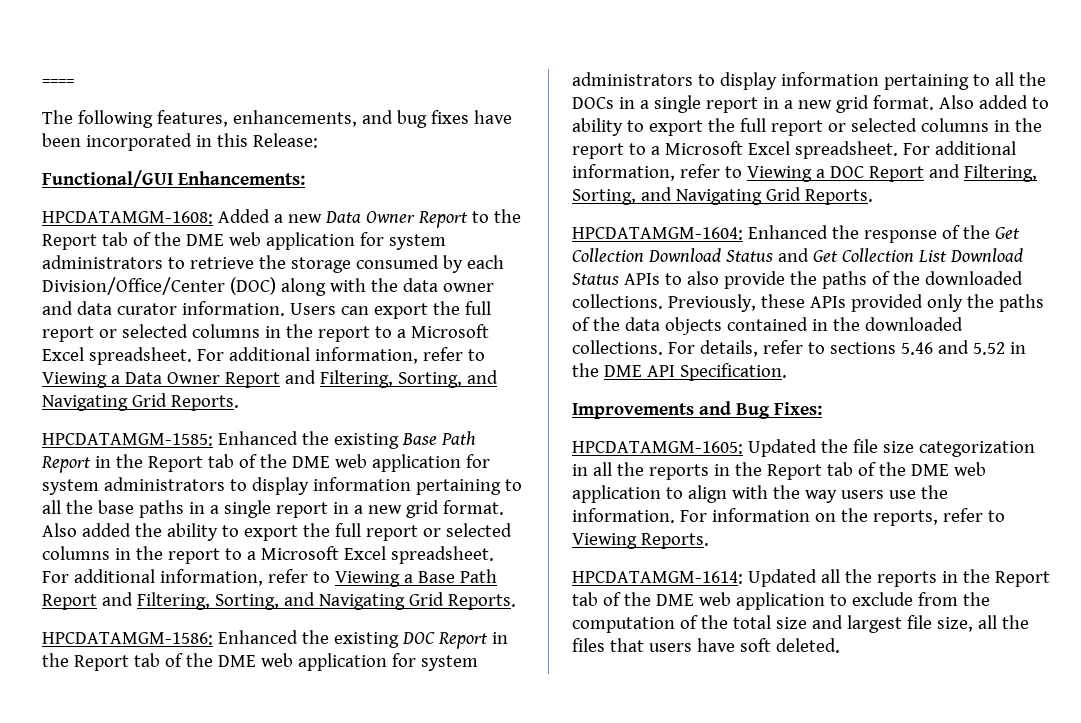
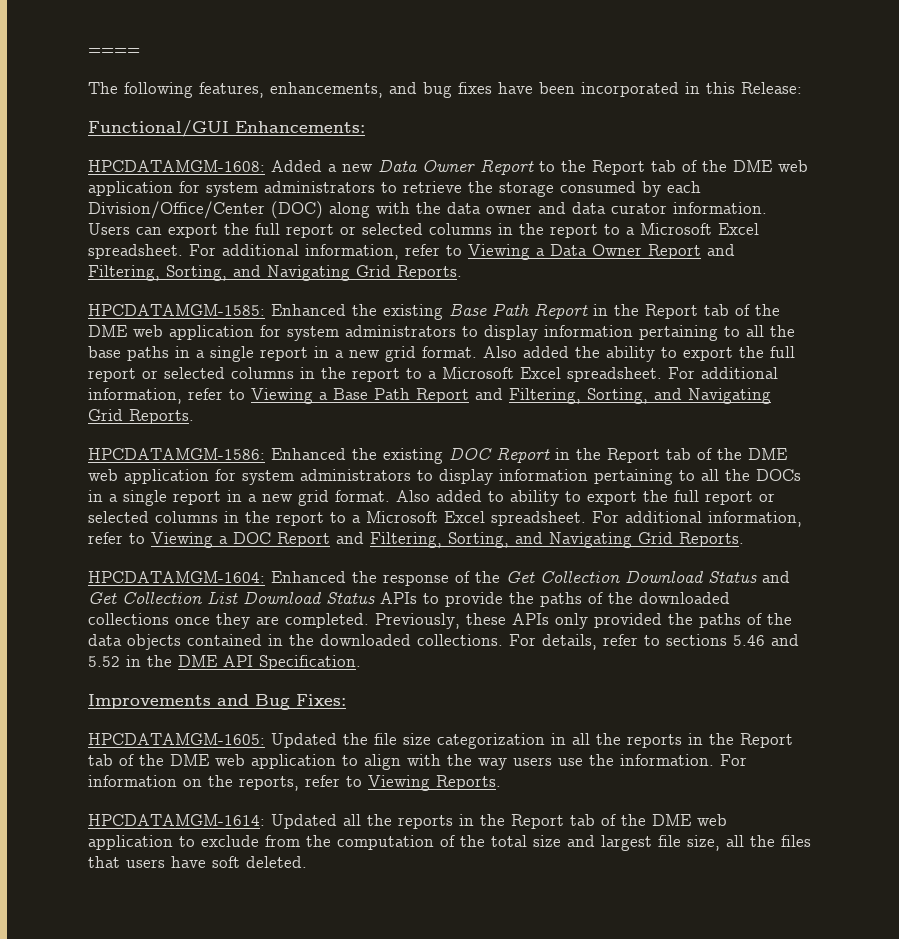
[686,271,719,285] also -> (439, 598) none
[572,294,663,309] collections. -> [88,613,369,629] collections once they are completed.
[850,294,963,312] provided only -> [555,613,662,629] only provided

